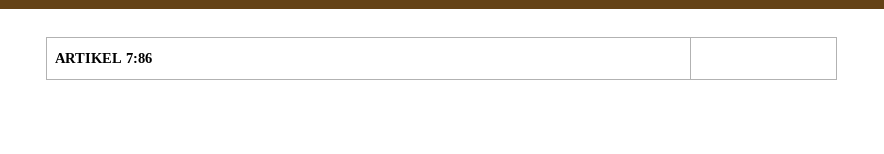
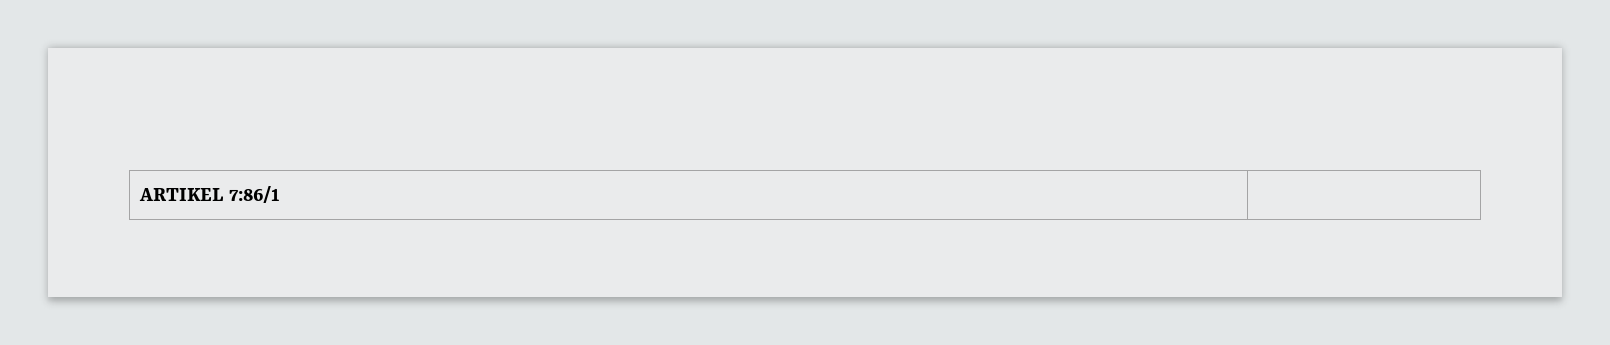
[126,53,153,63] 7:86 -> [228,186,280,203] 7:86/1

